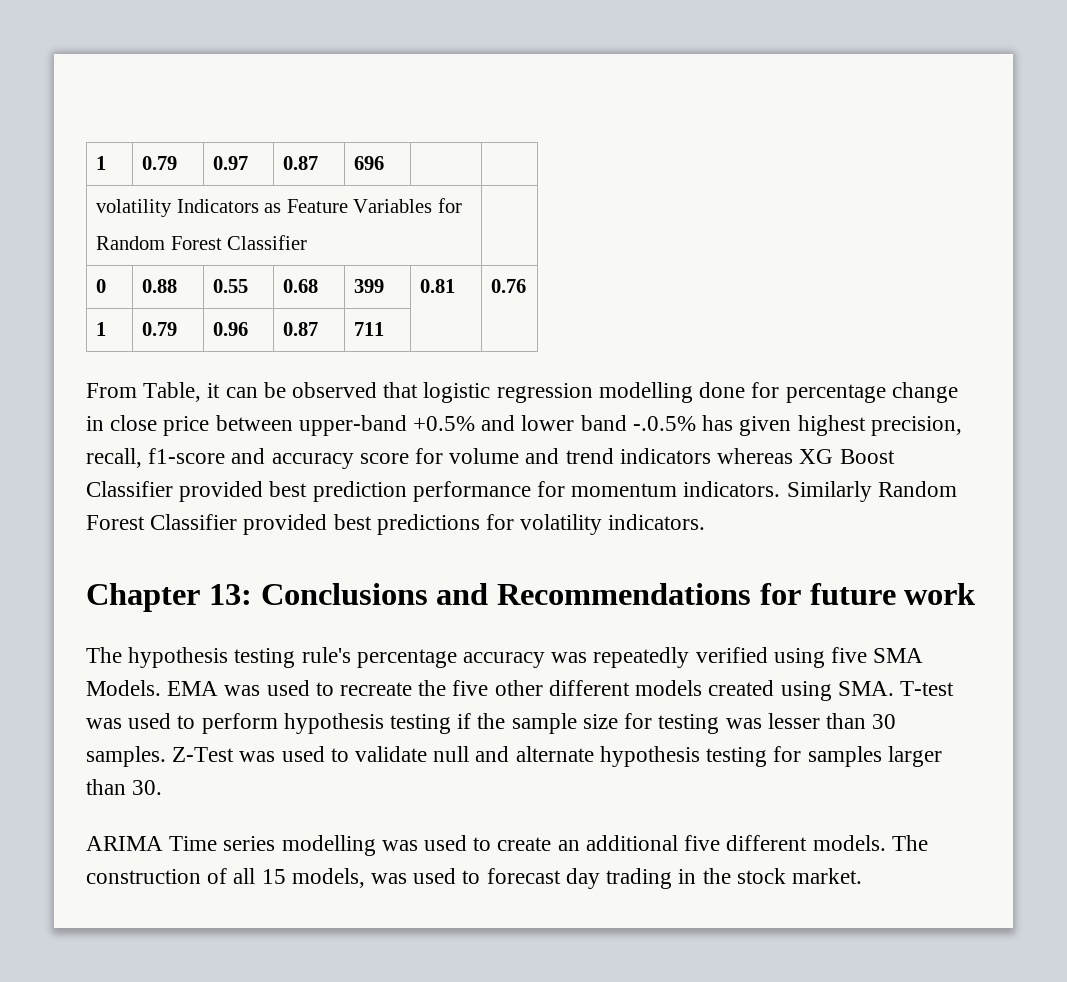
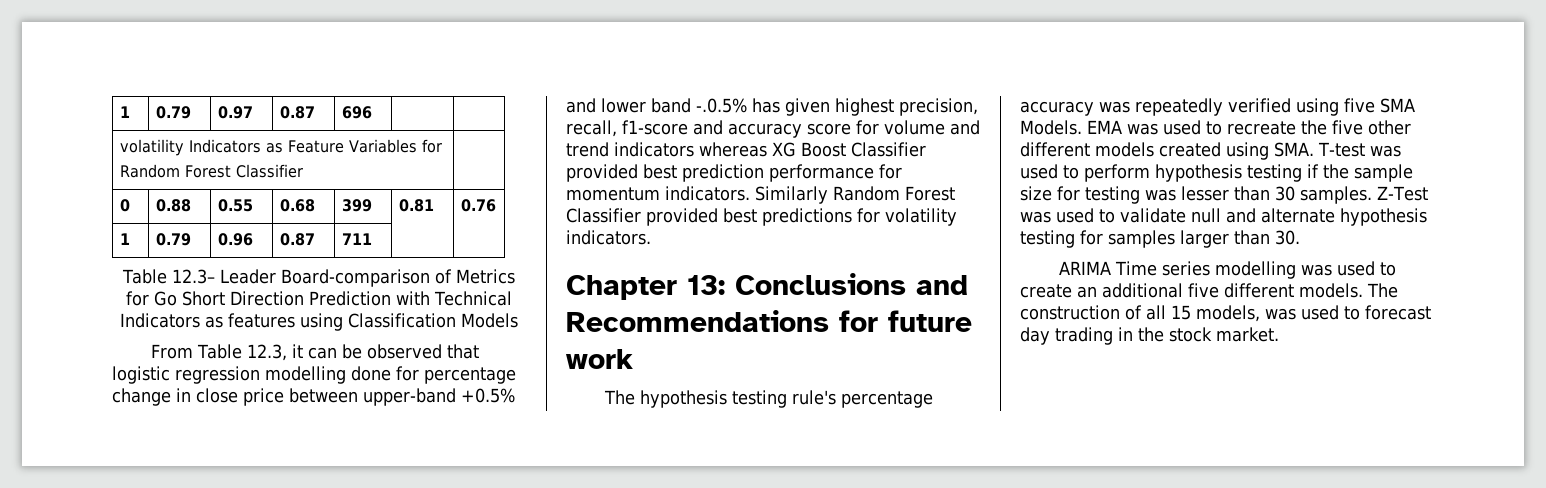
(385, 329) none -> [121,269,516,287] [125,291,513,306] [120,313,518,331] // Table 12.3– Leader Board-comparison of Metrics for Go Short Direction Prediction with Technical Indicators as features using Classification Models
[143,382,202,402] Table, -> [196,344,288,361] Table 12.3,

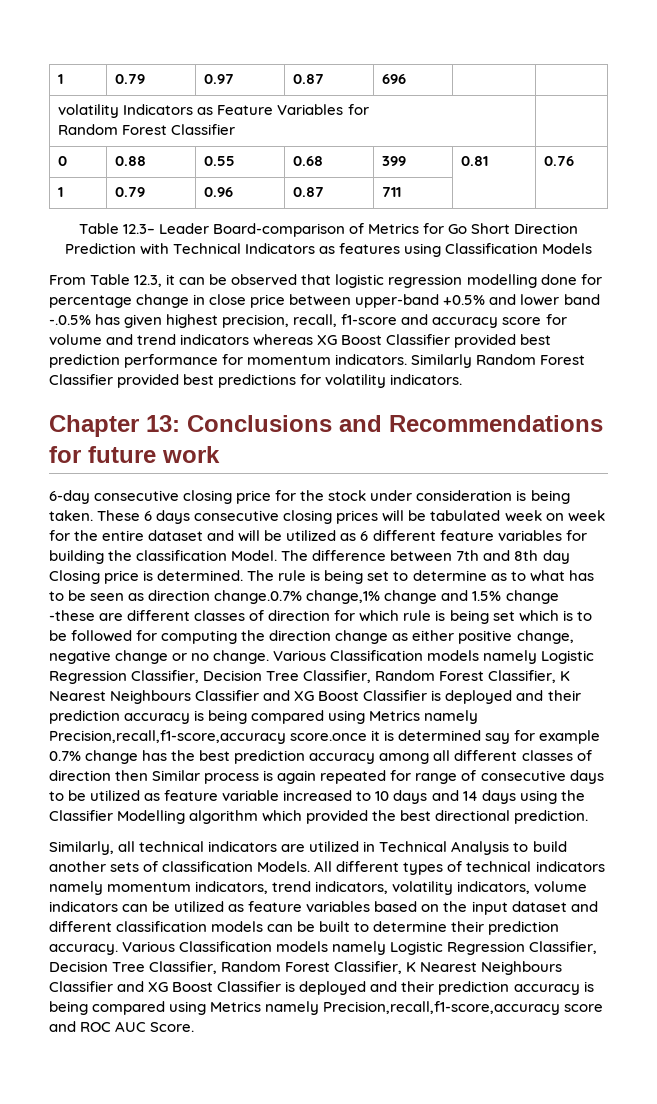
[603,390,933,408] [1020,98,1415,116] [1020,120,1411,135] [1020,142,1401,160] [1020,164,1413,182] [1020,186,1428,204] [1020,208,1427,226] [1020,230,1300,248] [1058,261,1396,279] [1020,283,1398,298] [1020,305,1431,322] [1020,327,1279,345] The hypothesis testing rule's percentage accuracy was repeatedly verified using five SMA Models. EMA was used to recreate the five other different models created using SMA. T-test was used to perform hypothesis testing if the sample size for testing was lesser than 30 samples. Z-Test was used to validate null and alternate hypothesis testing for samples larger than 30. // ARIMA Time series modelling was used to create an additional five different models. The construction of all 15 models, was used to forecast day trading in the stock market. -> [49,490,570,504] [49,510,605,524] [49,530,587,542] [49,550,570,564] [49,570,594,584] [49,590,559,604] [49,610,592,624] [49,630,574,644] [49,650,595,664] [49,670,571,684] [49,690,581,704] [49,710,479,724] [49,730,601,744] [49,750,592,764] [49,770,604,784] [49,790,585,804] [49,810,589,824] [49,841,567,855] [49,861,605,875] [49,881,588,895] [49,901,598,915] [49,921,560,935] [49,941,598,955] [49,961,563,975] [49,981,594,995] [49,1001,604,1015] [49,1021,195,1032] 6-day consecutive closing price for the stock under consideration is being taken. These 6 days consecutive closing prices will be tabulated week on week for the entire dataset and will be utilized as 6 different feature variables for building the classification Model. The difference between 7th and 8th day Closing price is determined. The rule is being set to determine as to what has to be seen as direction change.0.7% change,1% change and 1.5% change -these are different classes of direction for which rule is being set which is to be followed for computing the direction change as either positive change, negative change or no change. Various Classification models namely Logistic Regression Classifier, Decision Tree Classifier, Random Forest Classifier, K Nearest Neighbours Classifier and XG Boost Classifier is deployed and their prediction accuracy is being compared using Metrics namely Precision,recall,f1-score,accuracy score.once it is determined say for example 0.7% change has the best prediction accuracy among all different classes of direction then Similar process is again repeated for range of consecutive days to be utilized as feature variable increased to 10 days and 14 days using the Classifier Modelling algorithm which provided the best directional prediction. // Similarly, all technical indicators are utilized in Technical Analysis to build another sets of classification Models. All different types of technical indicators namely momentum indicators, trend indicators, volatility indicators, volume indicators can be utilized as feature variables based on the input dataset and different classification models can be built to determine their prediction accuracy. Various Classification models namely Logistic Regression Classifier, Decision Tree Classifier, Random Forest Classifier, K Nearest Neighbours Classifier and XG Boost Classifier is deployed and their prediction accuracy is being compared using Metrics namely Precision,recall,f1-score,accuracy score and ROC AUC Score.

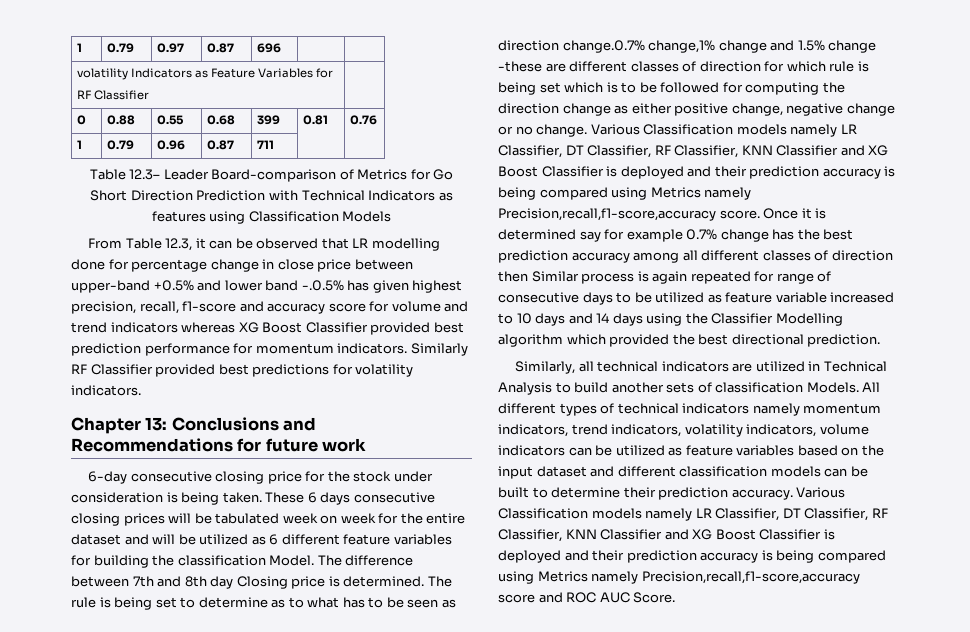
[58,124,168,135] Random Forest -> [76,90,91,99] RF
[335,274,463,288] logistic regression -> [352,238,369,248] LR
[476,354,586,365] Random Forest -> [71,364,87,374] RF
[541,650,595,664] [49,670,571,684] [49,690,192,704] Logistic Regression Classifier, Decision Tree Classifier, Random Forest Classifier, K Nearest Neighbours -> [840,124,857,134] [498,145,773,158] LR Classifier, DT Classifier, RF Classifier, KNN
[290,733,368,741] score.once -> [719,208,799,219] score. Once
[390,941,598,955] [49,961,563,975] Logistic Regression Classifier, Decision Tree Classifier, Random Forest Classifier, K Nearest Neighbours -> [695,508,888,521] [498,529,597,542] LR Classifier, DT Classifier, RF Classifier, KNN

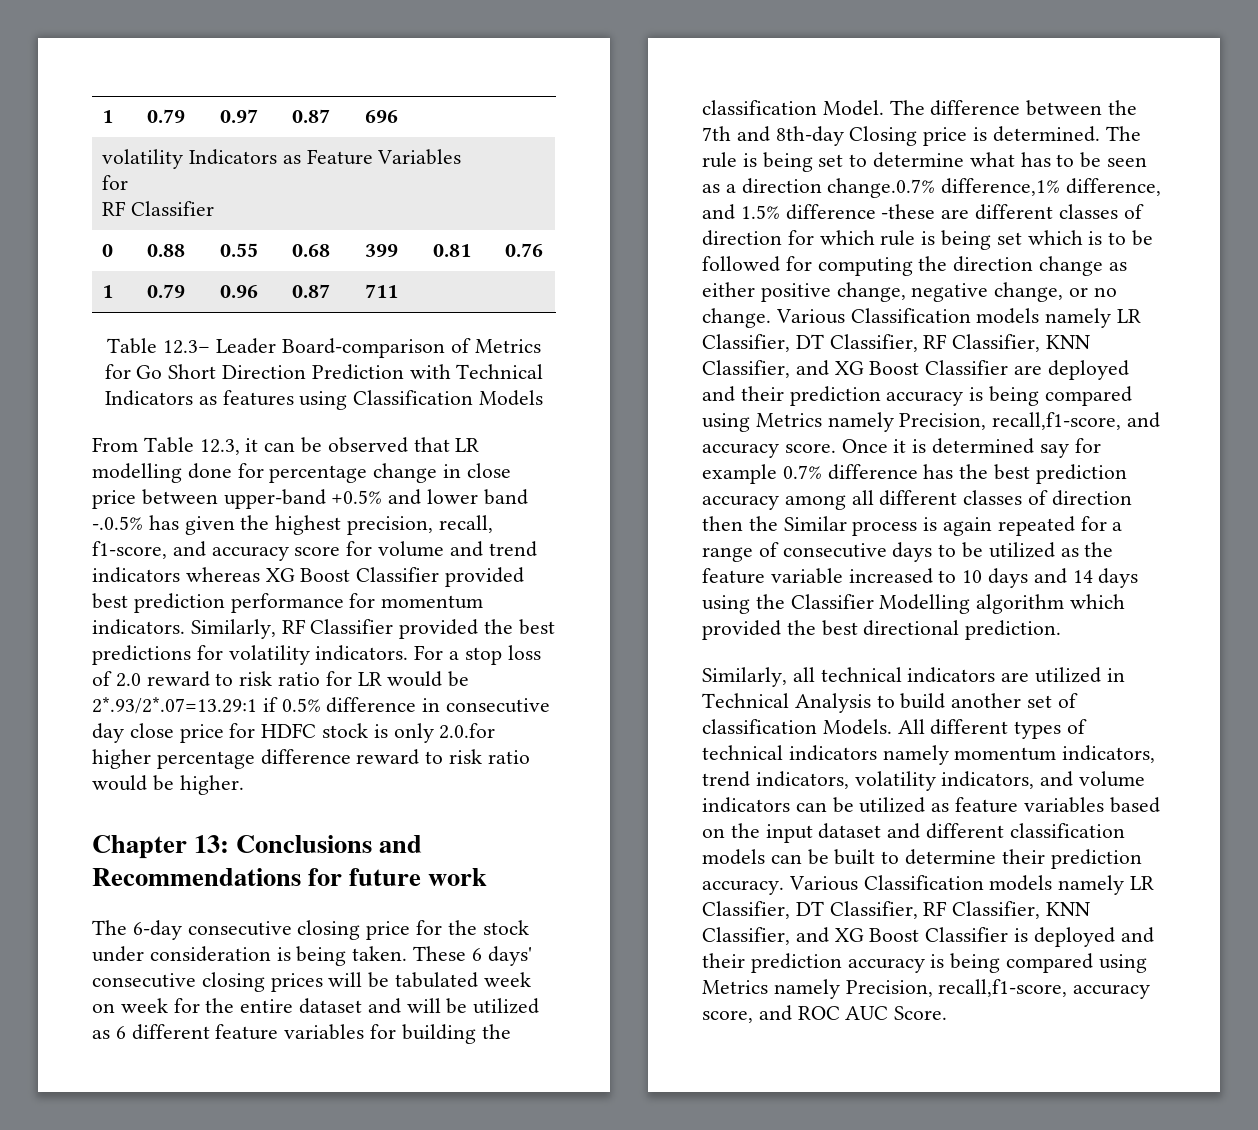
(409, 286) none -> [240,515,270,530] the
[182,301,237,312] f1-score -> [92,541,167,559] f1-score,
[410,343,468,356] Similarly -> [190,619,276,639] Similarly,
(216, 370) none -> [484,619,514,634] the
(141, 390) none -> [414,645,541,665] [92,671,470,687] [92,697,551,714] [92,723,496,743] [92,749,530,769] [92,775,244,795] For a stop loss of 2.0 reward to risk ratio for LR would be 2*.93/2*.07=13.29:1 if 0.5% difference in consecutive day close price for HDFC stock is only 2.0.for higher percentage difference reward to risk ratio would be higher.
(367, 445) none -> [92,920,127,935] The
[320,492,351,505] days -> [487,946,532,966] days'
(129, 581) none -> [1108,100,1138,115] the
[184,576,234,589] 8th day -> [775,126,844,146] 8th-day
[271,597,304,608] as to -> (965, 160) none
(456, 603) none -> [725,184,736,193] a
[648,40,767,53] change,1% change -> [941,178,1162,196] difference,1% difference,
[828,40,877,53] change -> [785,204,876,220] difference
[846,103,895,116] change -> [994,282,1064,302] change,
[776,145,889,156] [498,166,618,177] Classifier and XG Boost Classifier is -> [702,360,1043,378] Classifier, and XG Boost Classifier are
[498,208,716,221] Precision,recall,f1-score,accuracy -> [899,412,1161,430] [702,443,779,458] Precision, recall,f1-score, and accuracy
[720,229,769,242] change -> [827,464,918,480] difference
(528, 276) none -> [748,516,778,531] the
(775, 276) none -> [1112,522,1123,531] a
(722, 298) none -> [1084,542,1114,557] the
[666,382,695,393] sets -> [1027,695,1053,708] set
(817, 430) none -> [1040,771,1074,787] and
[600,529,663,540] Classifier -> [702,927,790,945] Classifier,
[641,571,860,584] [498,594,535,603] Precision,recall,f1-score,accuracy score -> [845,979,1151,999] [702,1010,753,1023] Precision, recall,f1-score, accuracy score,

